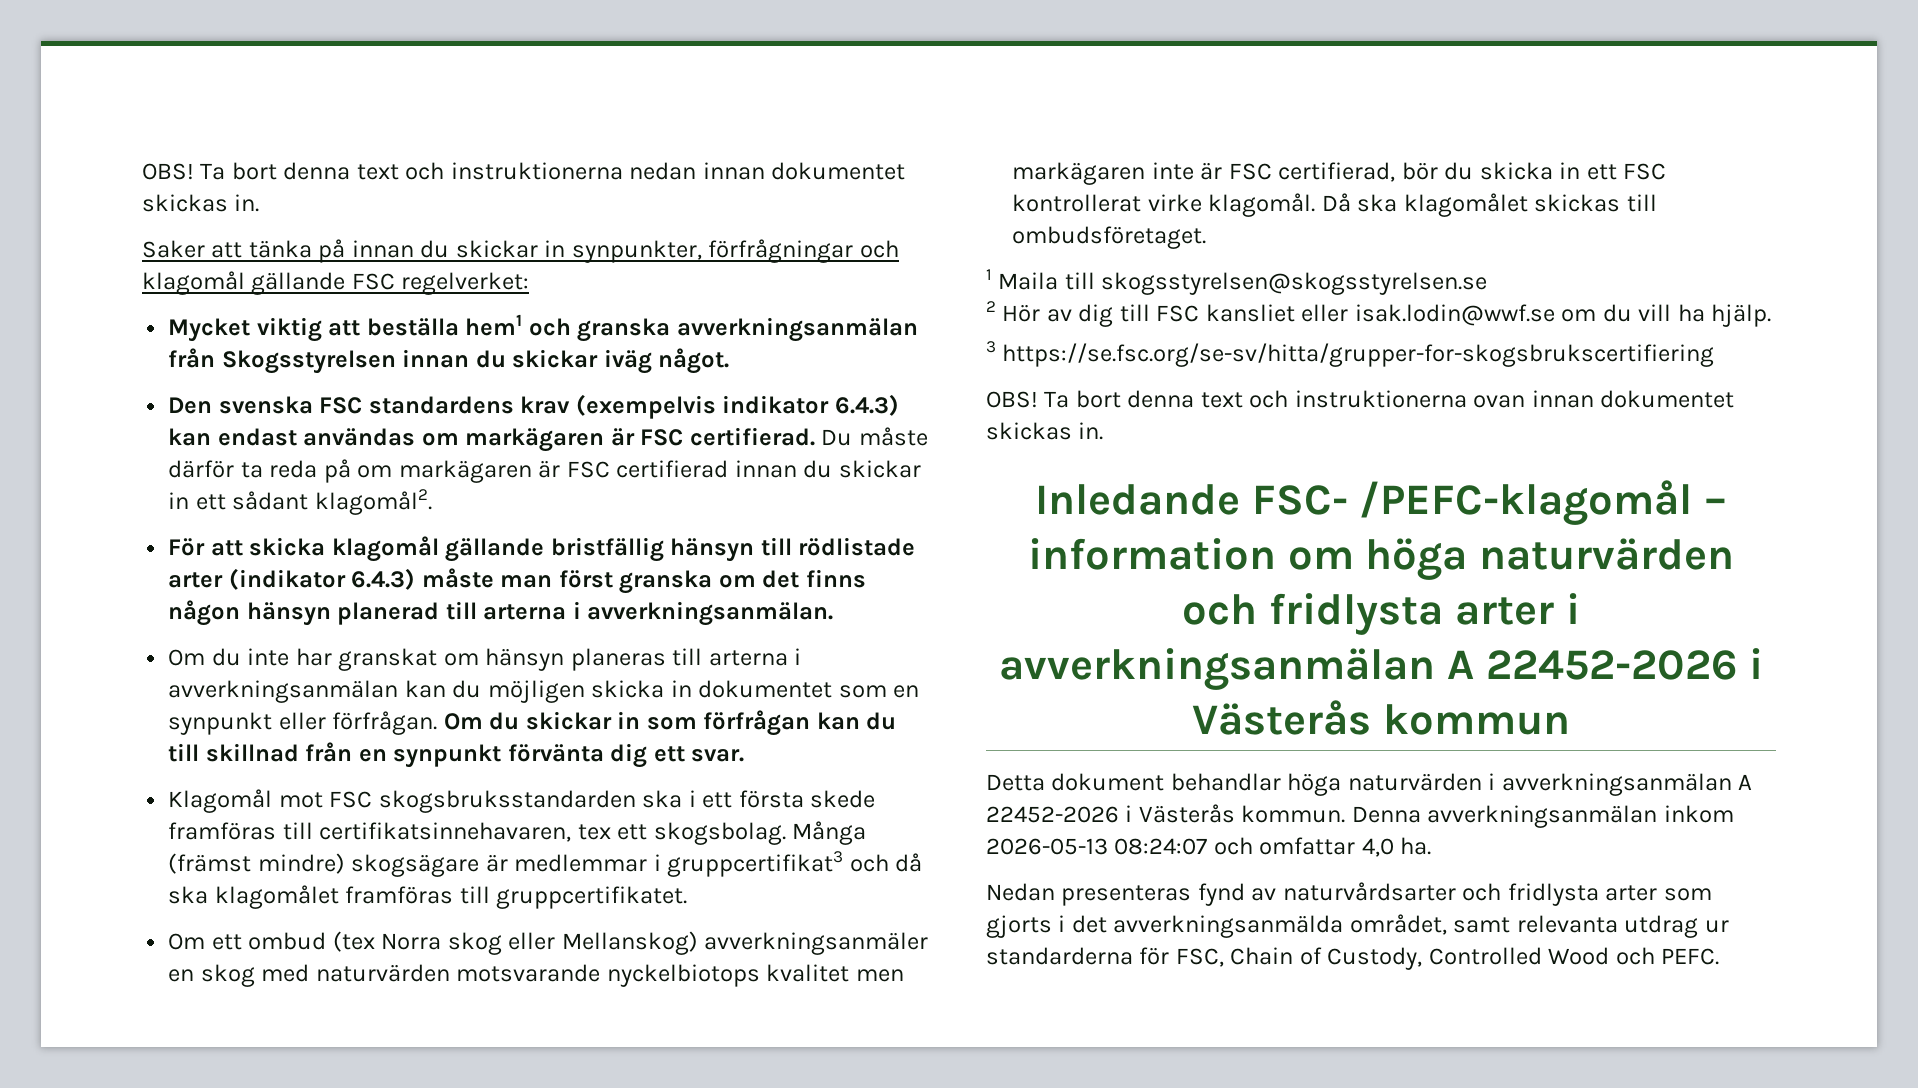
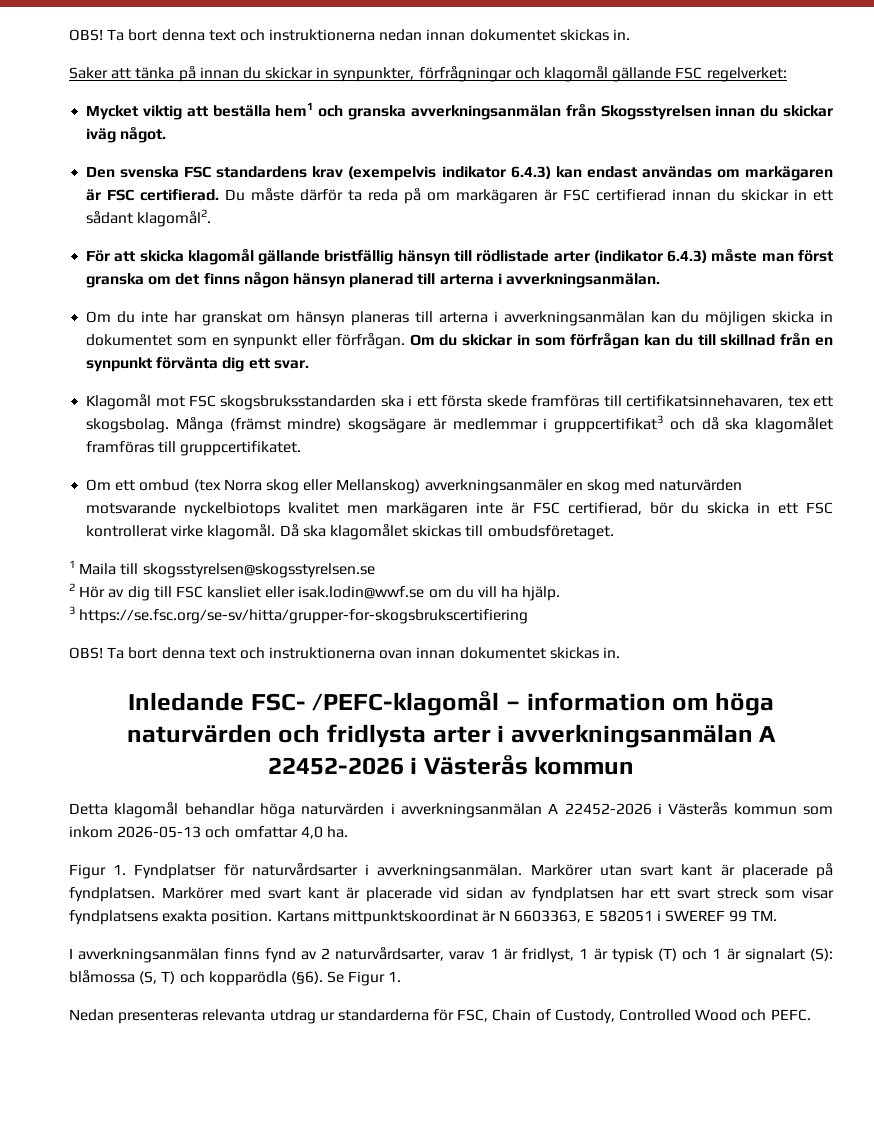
[1051,773,1165,791] dokument -> [114,802,179,818] klagomål
[1241,805,1658,828] kommun. Denna avverkningsanmälan -> [733,803,834,815] kommun som
[1114,838,1208,855] 08:24:07 -> (202, 832) none
[986,882,1712,906] [986,914,1511,938] Nedan presenteras fynd av naturvårdsarter och fridlysta arter som gjorts i det avverkningsanmälda området, samt -> [69,863,834,879] [69,887,834,902] [69,910,778,925] [69,947,834,963] [69,970,402,986] [69,1009,199,1024] Figur 1. Fyndplatser för naturvårdsarter i avverkningsanmälan. Markörer utan svart kant är placerade på fyndplatsen. Markörer med svart kant är placerade vid sidan av fyndplatsen har ett svart streck som visar fyndplatsens exakta position. Kartans mittpunktskoordinat är N 6603363, E 582051 i SWEREF 99 TM. // I avverkningsanmälan finns fynd av 2 naturvårdsarter, varav 1 är fridlyst, 1 är typisk (T) och 1 är signalart (S): blåmossa (S, T) och kopparödla (§6). Se Figur 1. // Nedan presenteras

